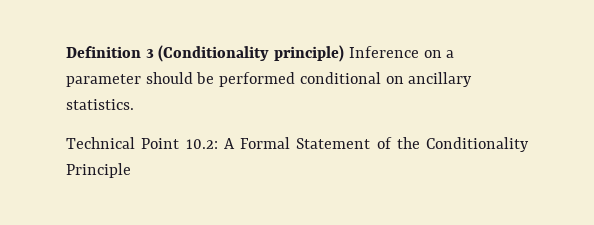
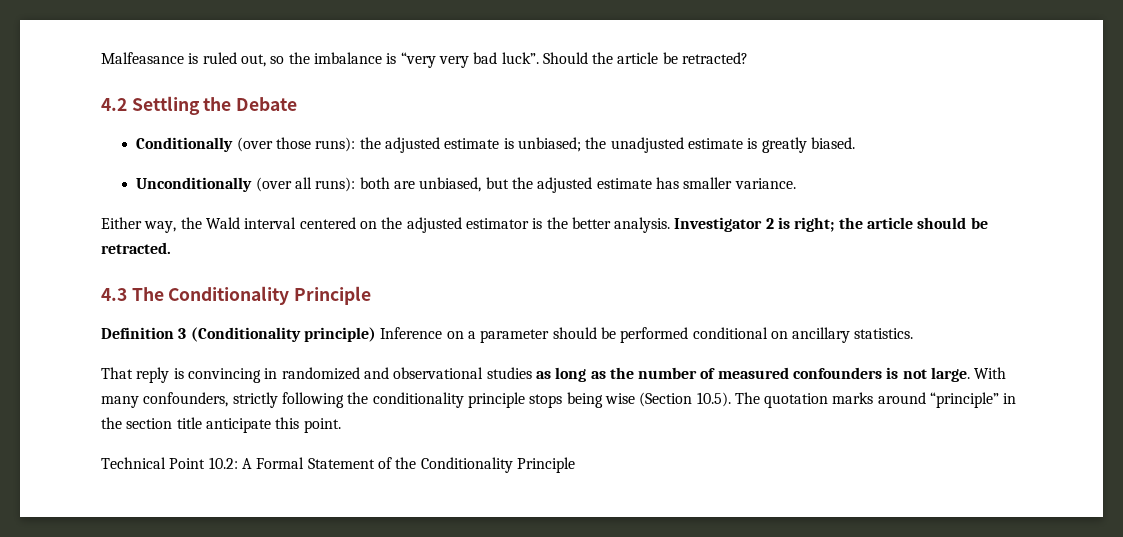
(66, 52) none -> [101,52,749,68] [101,96,298,115] [136,137,855,153] [136,177,796,193] [101,217,988,233] [101,242,171,254] [101,286,372,305] Malfeasance is ruled out, so the imbalance is “very very bad luck”. Should the article be retracted? // 4.2 Settling the Debate // Conditionally (over those runs): the adjusted estimate is unbiased; the unadjusted estimate is greatly biased. // Unconditionally (over all runs): both are unbiased, but the adjusted estimate has smaller variance. // Either way, the Wald interval centered on the adjusted estimator is the better analysis. Investigator 2 is right; the article should be retracted. // 4.3 The Conditionality Principle //
(134, 104) none -> [101,367,1007,383] [101,392,1017,408] [101,417,341,433] // That reply is convincing in randomized and observational studies as long as the number of measured confounders is not large. With many confounders, strictly following the conditionality principle stops being wise (Section 10.5). The quotation marks around “principle” in the section title anticipate this point.

